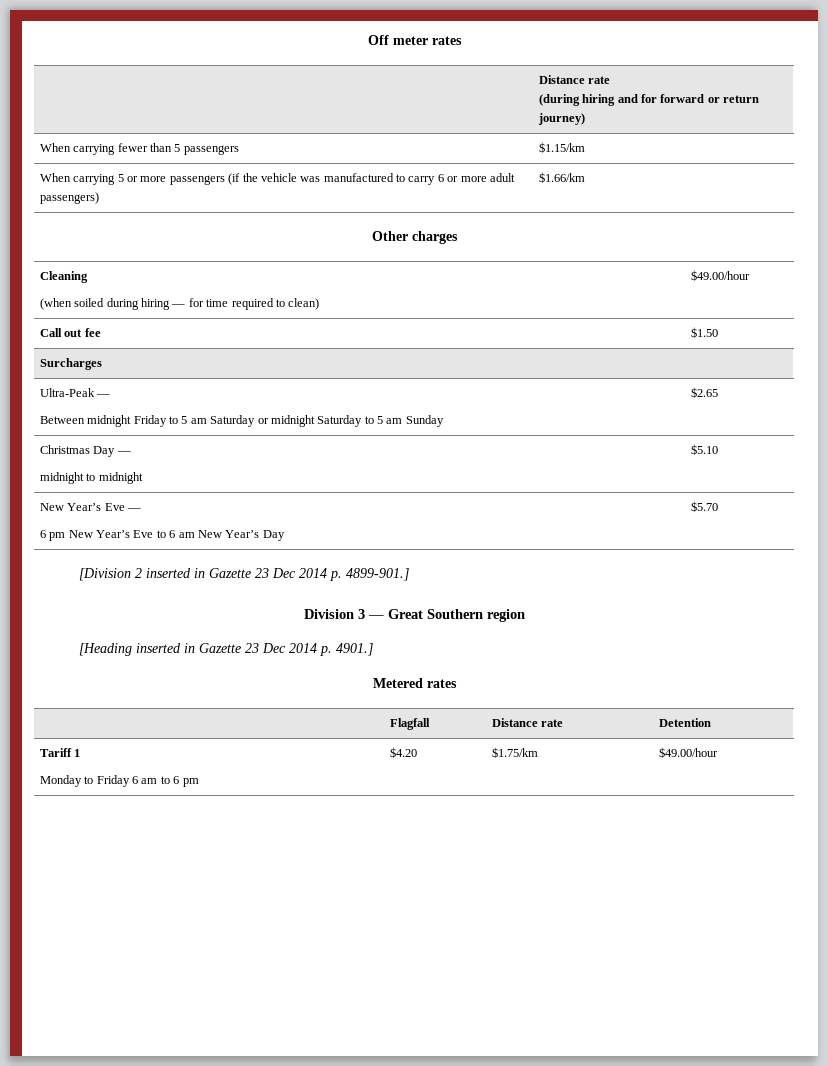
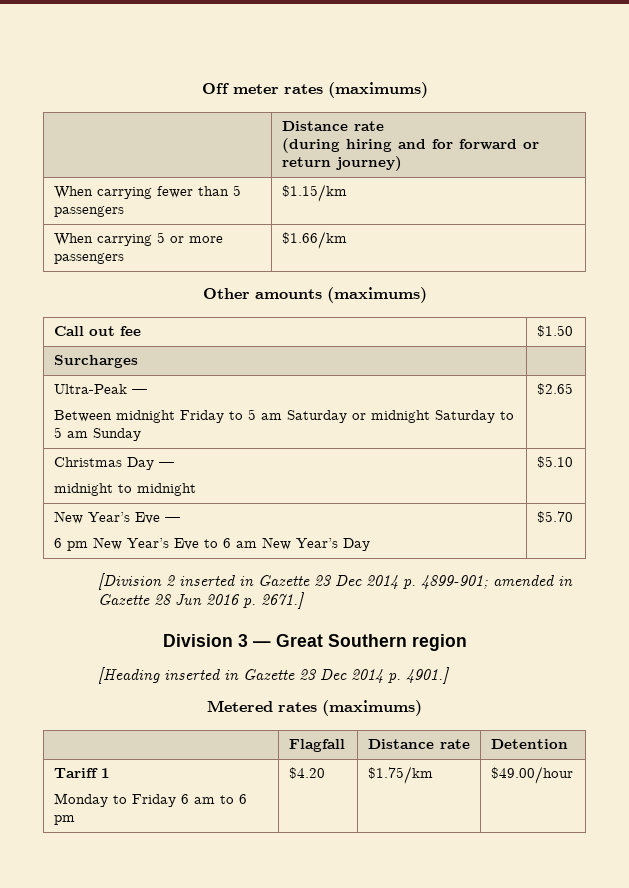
(462, 40) none -> [327,82,428,98] (maximums)
[228,173,515,185] [39,192,99,204] [538,172,585,183] [371,231,458,244] [39,271,88,283] [39,298,320,310] [690,270,750,281] (if the vehicle was manufactured to carry 6 or more adult passengers) | $1.66/km // Other charges // Cleaning // (when soiled during hiring — for time required to clean) | $49.00/hour -> [281,231,347,249] [202,287,427,303] | $1.66/km // Other amounts (maximums)
[346,568,410,581] 4899-901.] -> [420,575,573,589] [97,592,304,609] 4899-901; amended in Gazette 28 Jun 2016 p. 2671.]
(457, 683) none -> [322,700,422,716] (maximums)

